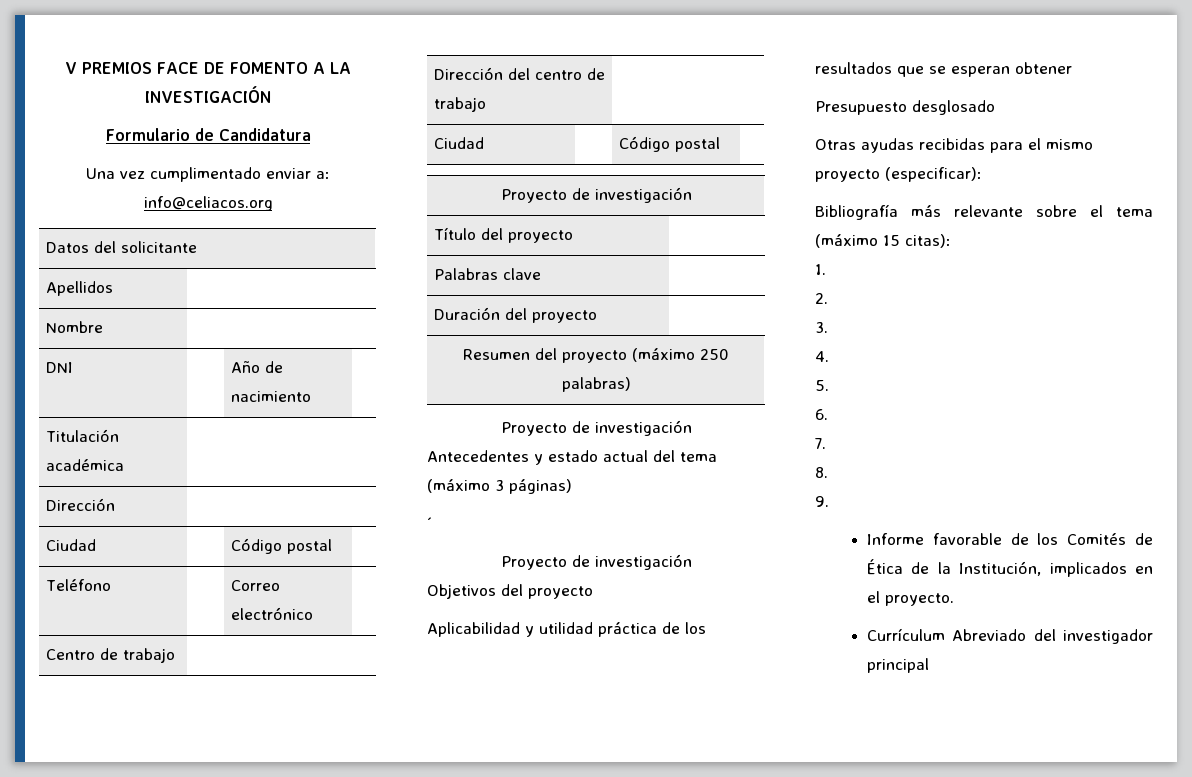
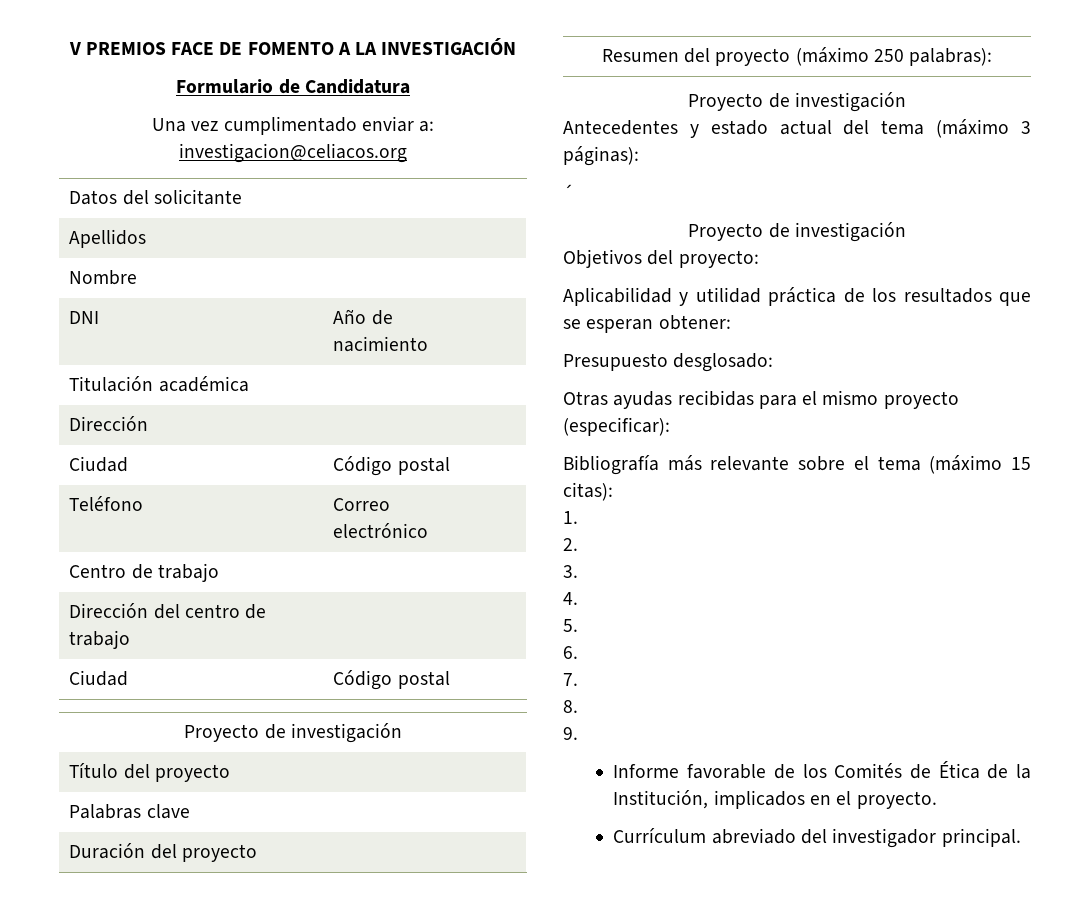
[143,196,273,211] info@celiacos.org -> [179,143,407,163] investigacion@celiacos.org
[561,377,631,392] palabras) -> [909,48,993,66] palabras):
[509,479,572,494] páginas) -> [563,146,639,166] páginas):
[528,586,593,599] proyecto -> [678,250,759,268] proyecto:
[1015,62,1072,74] obtener -> [658,315,731,330] obtener:
[912,100,995,115] desglosado -> [673,353,774,372] desglosado:
[952,629,1027,641] Abreviado -> [711,828,796,844] abreviado
[866,658,929,673] principal -> [941,828,1021,847] principal.

